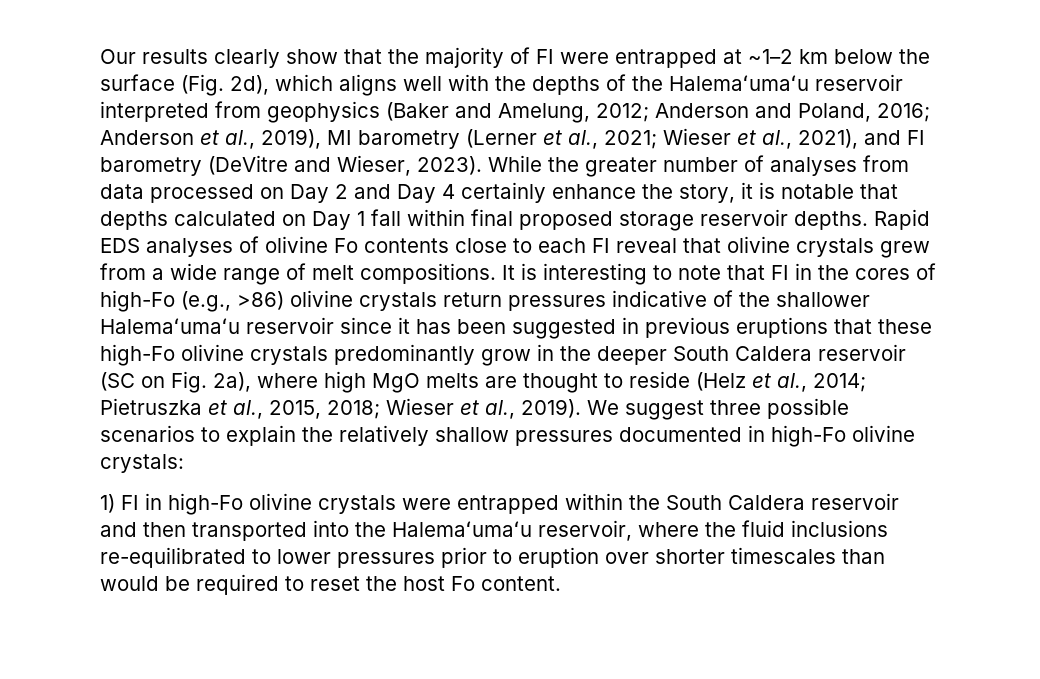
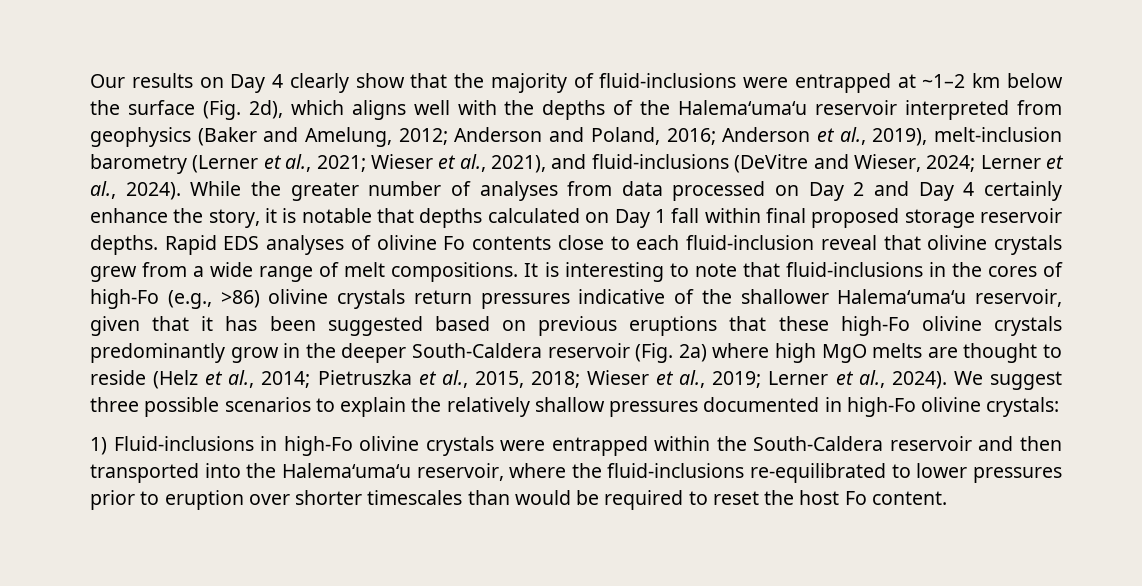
(208, 56) none -> [199,74,284,93] on Day 4
[536,49,554,64] FI -> [599,73,737,88] fluid-inclusions
[327,130,352,145] MI -> [934,127,1063,142] melt-inclusion
[907,130,925,145] [100,157,202,176] FI barometry -> [591,154,729,169] fluid-inclusions
[417,156,482,175] 2023). -> [926,155,1064,172] [90,181,181,200] 2024; Lerner et al., 2024).
[592,238,610,253] FI -> [686,235,815,250] fluid-inclusion
[771,265,789,280] FI -> [785,262,923,277] fluid-inclusions
[246,317,392,334] reservoir since -> [975,289,1062,307] [90,316,190,336] reservoir, given that
[622,317,639,334] in -> [434,316,526,331] based on
[673,344,906,361] [100,371,251,393] South Caldera reservoir (SC on Fig. 2a), -> [412,343,707,363] South-Caldera reservoir (Fig. 2a)
[521,399,581,418] 2019). -> [712,370,947,389] 2019; Lerner et al., 2024).
[121,495,139,510] FI -> [113,436,254,451] Fluid-inclusions
[666,495,805,510] South Caldera -> [753,436,884,451] South-Caldera
[742,520,888,537] fluid inclusions -> [607,463,745,478] fluid-inclusions

